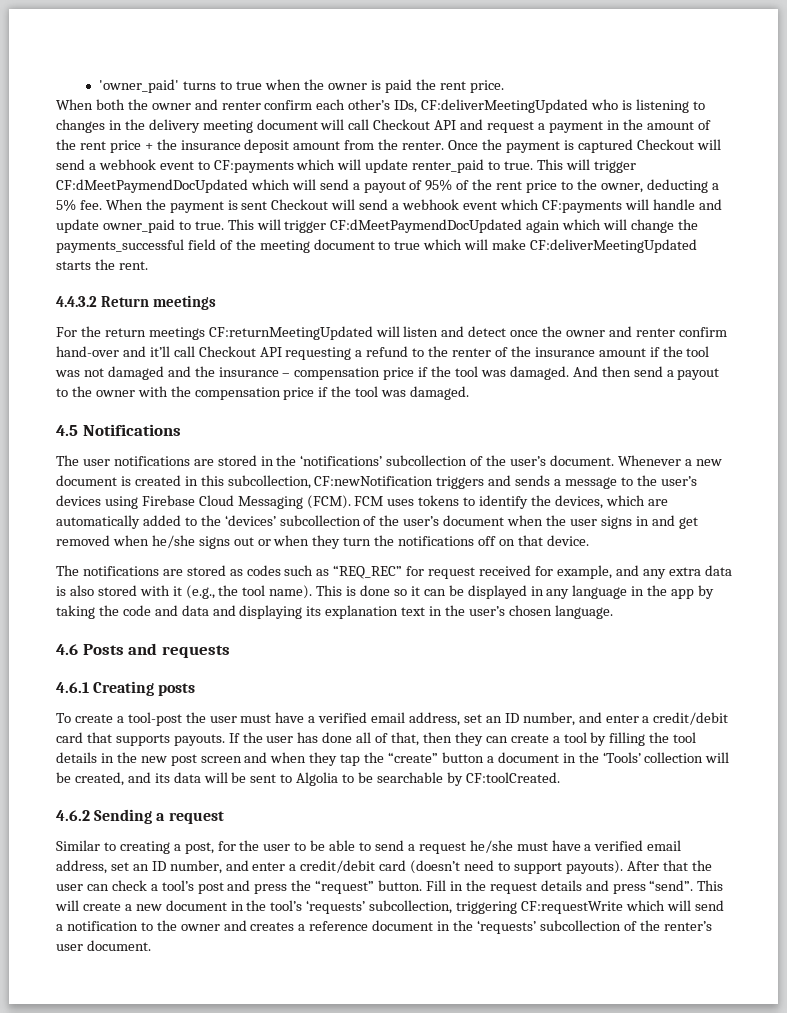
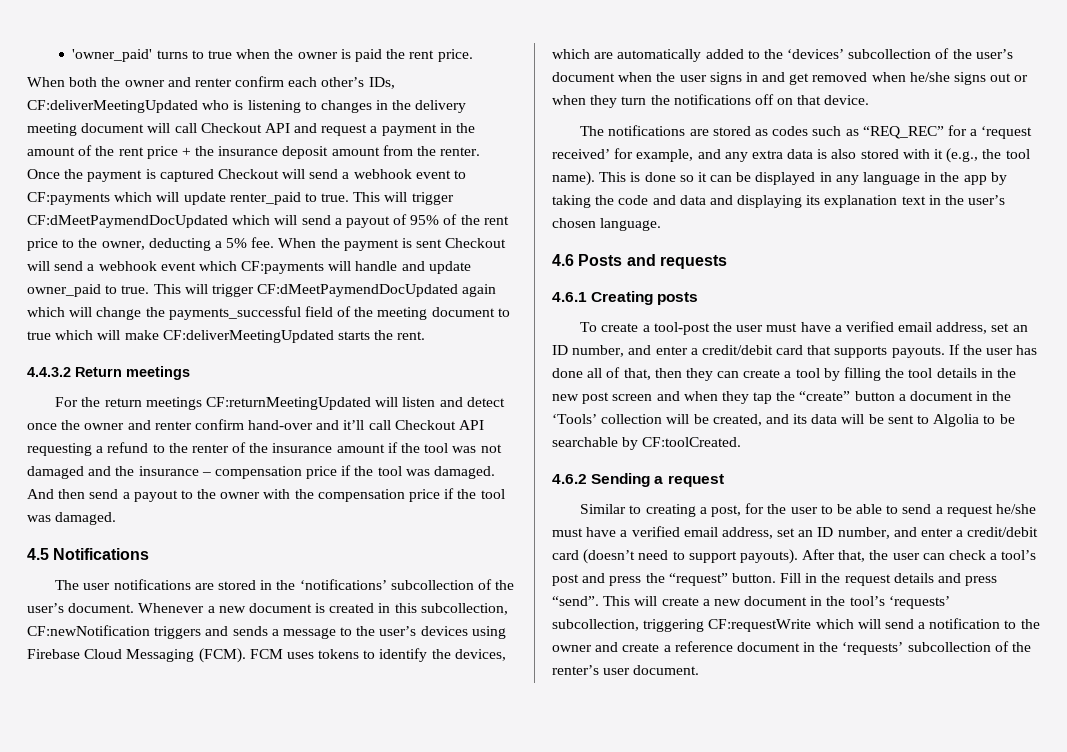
[428,565,532,579] request received -> [970,126,1033,139] [552,149,610,159] a ‘request received’
[662,860,688,871] that -> [838,550,866,562] that,
[250,922,295,931] creates -> [622,643,660,652] create

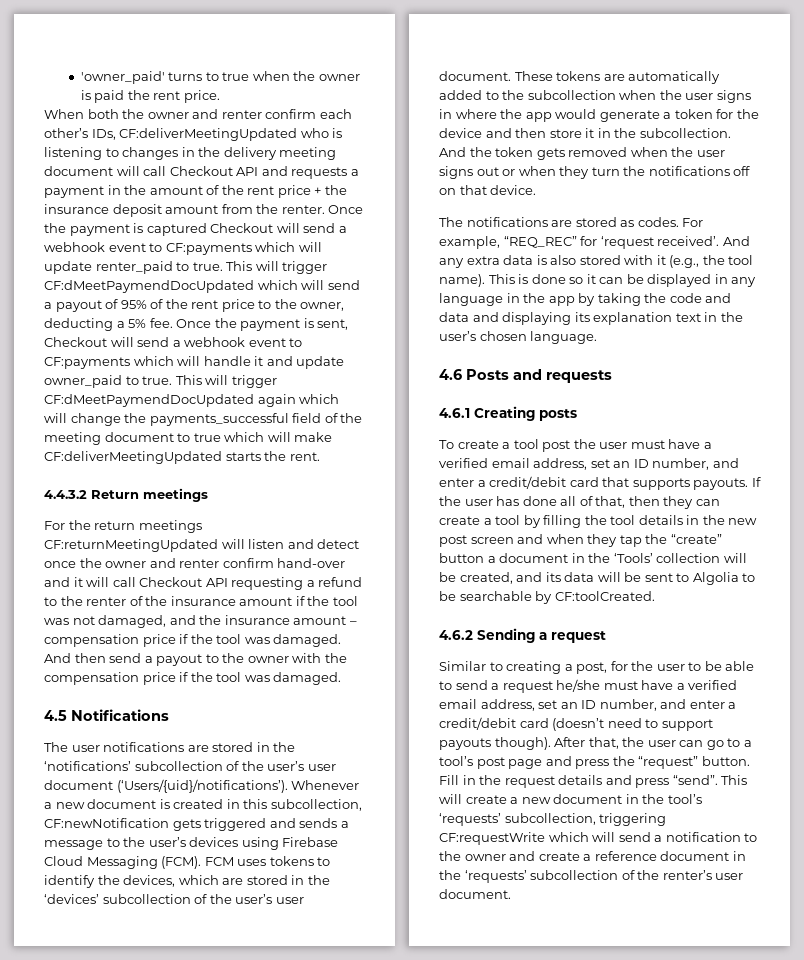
[321,124,368,136] request -> [291,167,348,179] requests
[278,238,507,251] [27,261,325,274] When the payment is sent Checkout will send a webhook event which CF:payments -> [176,318,349,331] [44,337,303,347] [44,356,174,369] Once the payment is sent, Checkout will send a webhook event to CF:payments which
(398, 266) none -> [254,356,264,366] it
[343,420,365,430] it’ll -> [73,577,110,587] it will
[27,466,84,479] damaged -> [98,615,167,628] damaged,
(199, 471) none -> [293,616,347,625] amount
[68,603,135,613] document. -> [307,764,336,771] [44,779,288,793] user document (‘Users/{uid}/notifications’).
[154,626,202,639] triggers -> [172,818,267,831] gets triggered
[617,49,760,62] automatically added to -> [246,875,305,885] stored in
[552,72,615,82] document -> [275,897,304,904] [439,71,721,84] [439,90,616,100] user document. These tokens are automatically added to the subcollection
[762,72,950,85] and get removed when he/she -> [455,109,759,122] [439,128,731,138] [439,147,725,160] where the app would generate a token for the device and then store it in the subcollection. And the token gets removed when the user
[772,125,1033,139] [552,148,721,162] codes such as “REQ_REC” for a ‘request received’ for example, and -> [637,217,704,227] [439,236,750,249] codes. For example, “REQ_REC” for ‘request received’. And
[653,322,710,335] tool-post -> [513,439,571,452] tool post
[739,549,798,564] payouts). -> [439,737,551,750] payouts though).
[949,550,987,560] check -> [706,738,741,750] go to
(579, 580) none -> [508,759,543,769] page

